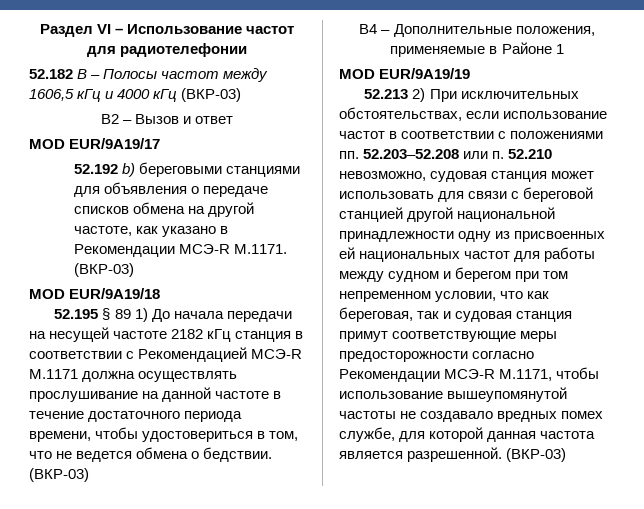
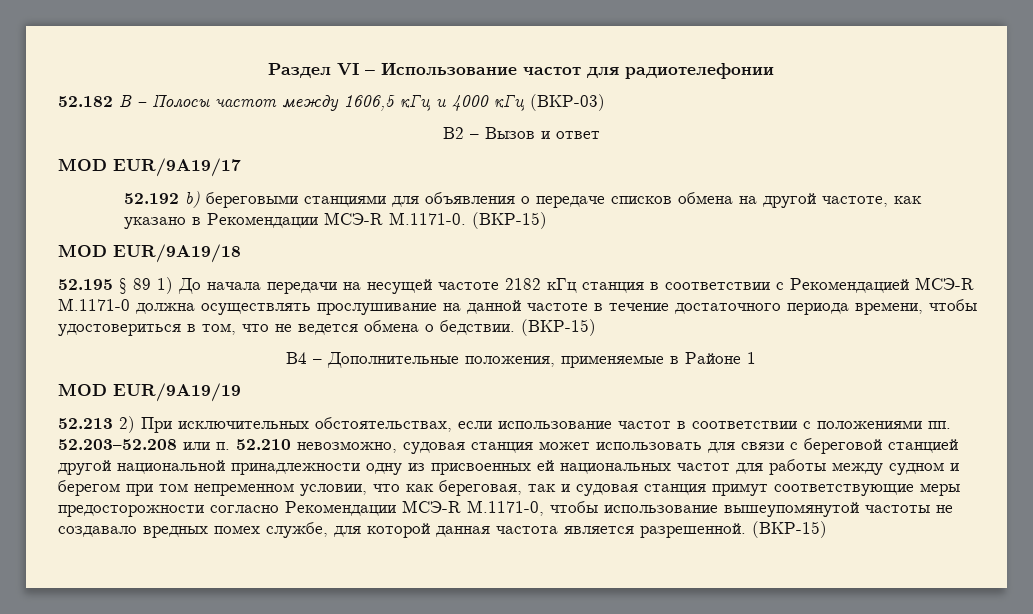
[234,244,288,254] [74,263,135,277] М.1171. (ВКР-03) -> [388,212,547,229] М.1171-0. (ВКР-15)
[29,369,78,379] М.1171 -> [58,298,130,311] М.1171-0
[29,468,89,482] (ВКР-03) -> [521,319,596,336] (ВКР-15)
[499,369,553,381] М.1171, -> [467,500,544,516] М.1171-0,
[506,448,567,462] (ВКР-03) -> [752,521,827,538] (ВКР-15)

